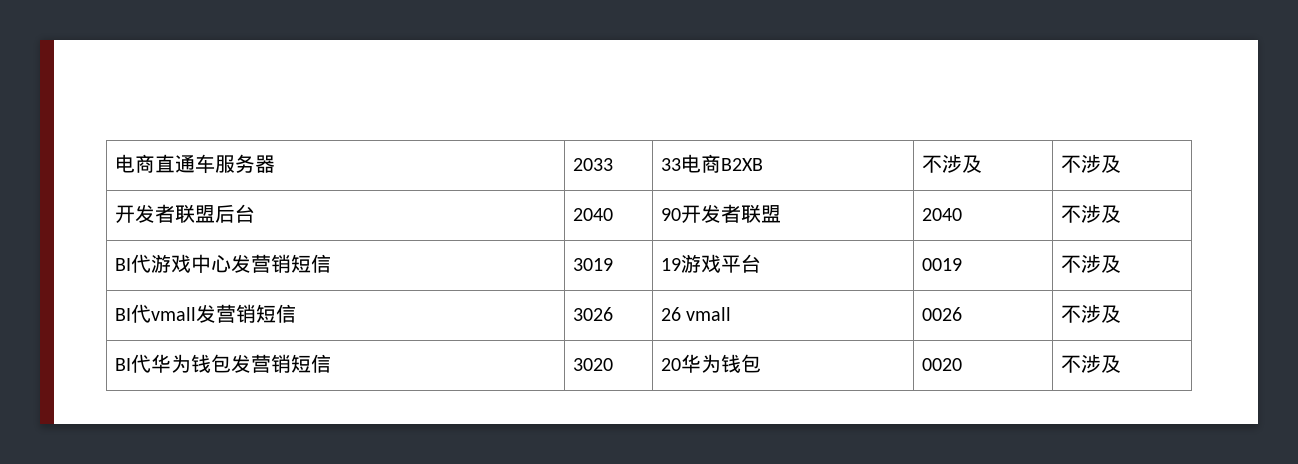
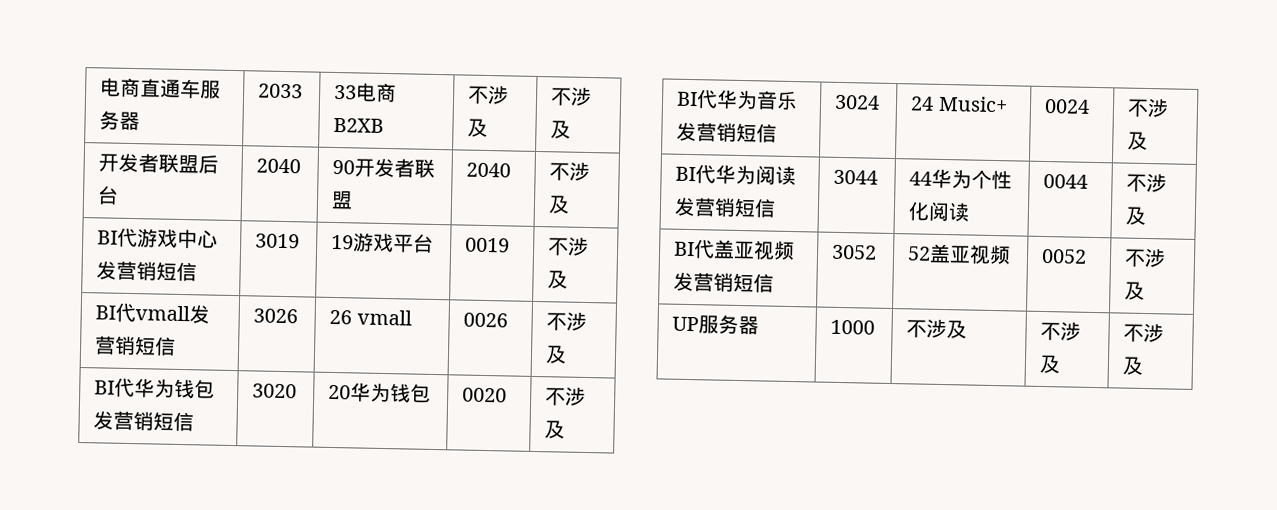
(1121, 364) none -> [676,89,799,111] [676,121,778,143] [834,94,881,110] [910,95,1008,113] [1044,98,1091,114] [1127,98,1170,118] [1127,131,1149,151] [675,164,797,186] [674,196,777,218] [833,169,879,185] [909,168,1013,190] [908,201,971,222] [1043,173,1089,189] [1126,173,1168,193] [1125,206,1148,226] [673,239,796,261] [673,271,775,293] [831,244,878,260] [907,243,1012,265] [1041,248,1088,264] [1124,247,1167,268] [1124,281,1146,301] [672,314,760,335] [830,319,876,335] [906,318,968,339] [1040,321,1082,341] [1039,354,1062,374] [1123,322,1165,343] [1122,356,1145,375] // BI代华为音乐发营销短信 | 3024 | 24 Music+ | 0024 | 不涉及 // BI代华为阅读发营销短信 | 3044 | 44华为个性化阅读 | 0044 | 不涉及 // BI代盖亚视频发营销短信 | 3052 | 52盖亚视频 | 0052 | 不涉及 // UP服务器 | 1000 | 不涉及 | 不涉及 | 不涉及

